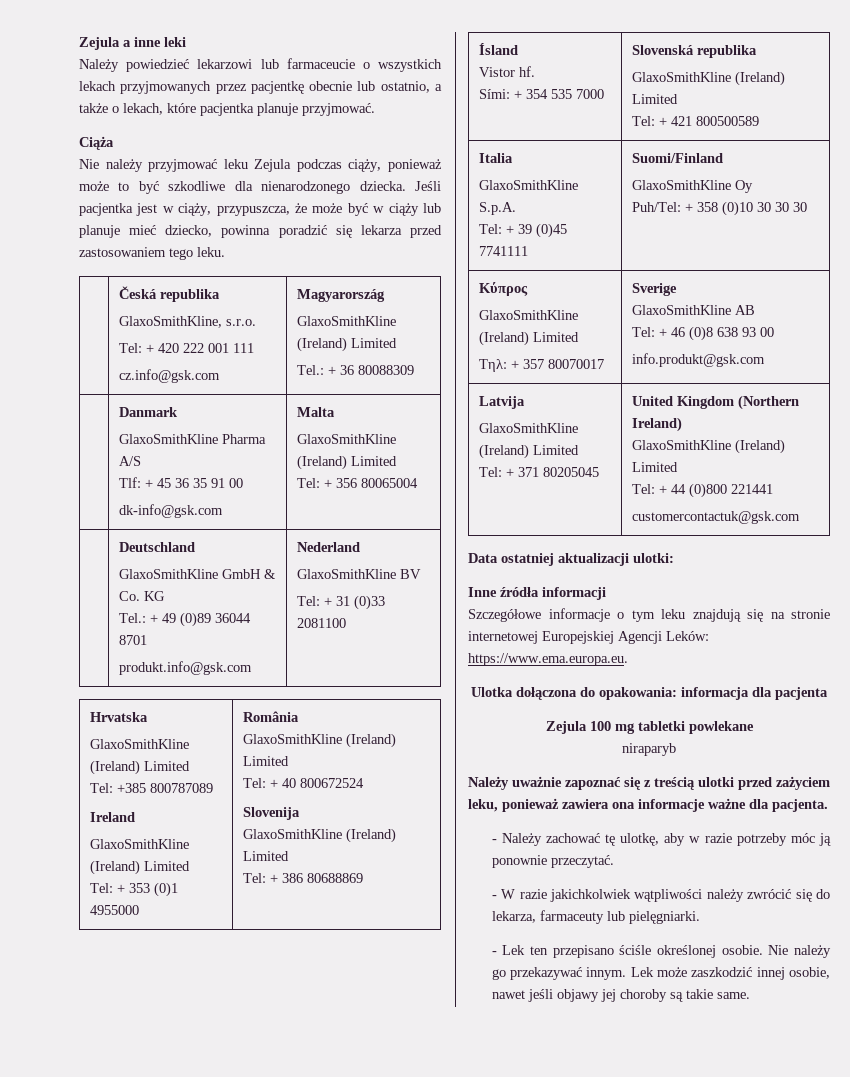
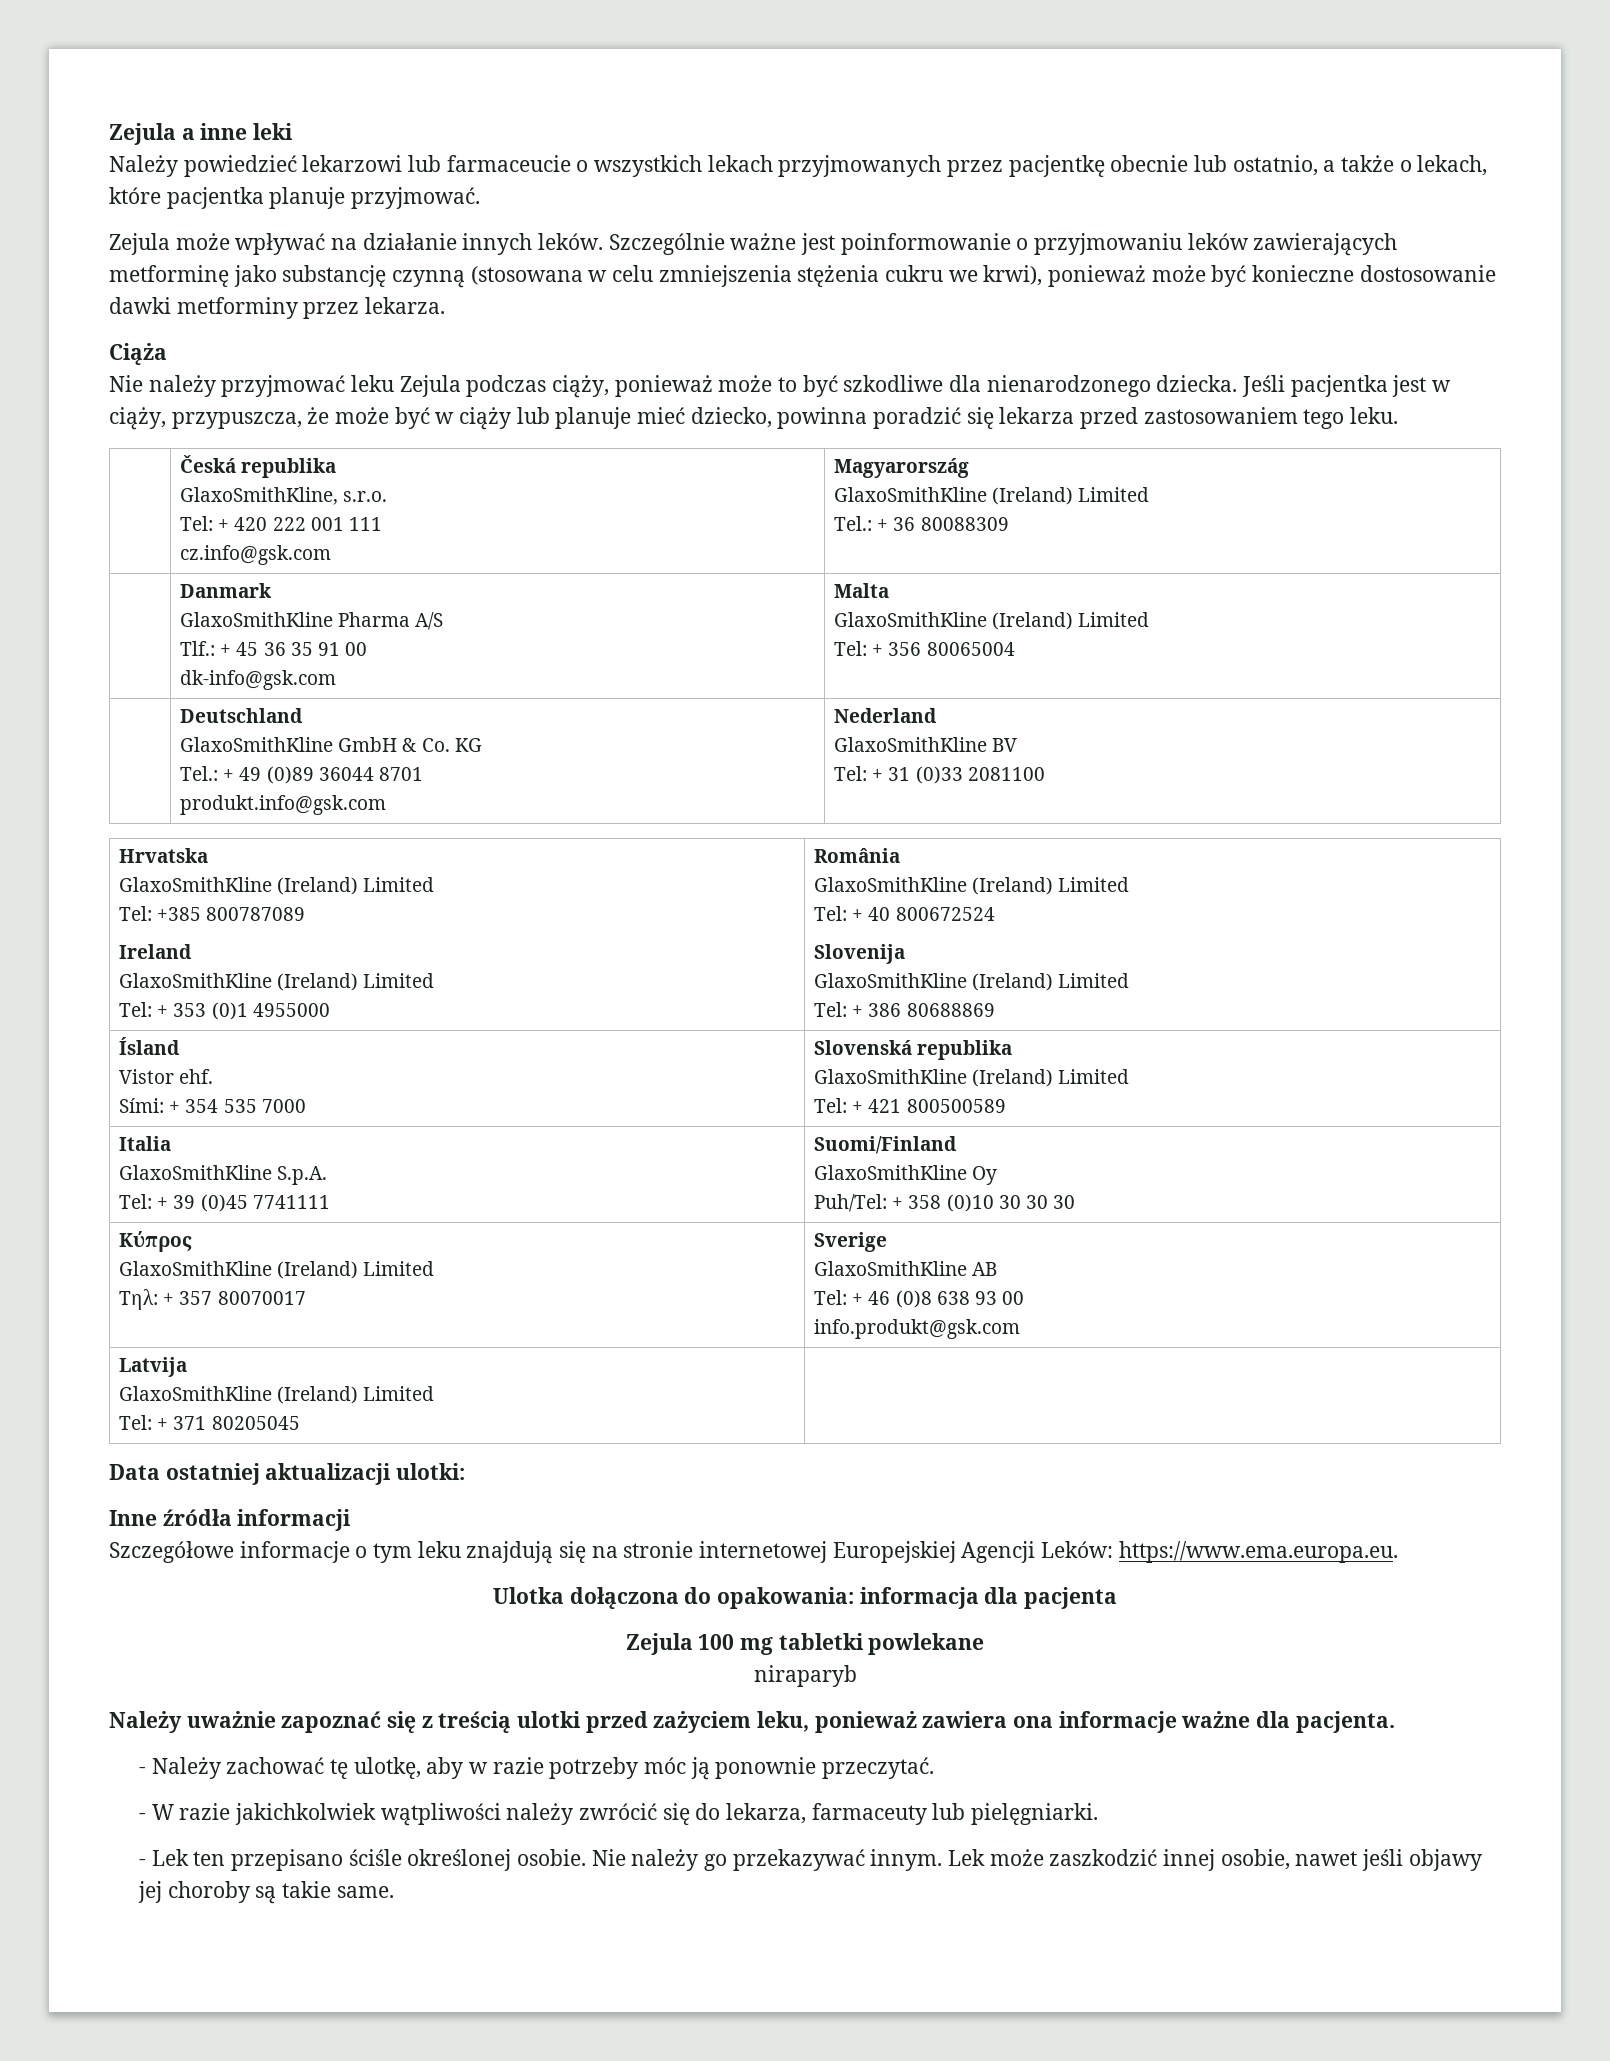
(375, 109) none -> [109,233,1398,256] [109,265,1496,288] [109,297,446,319] // Zejula może wpływać na działanie innych leków. Szczególnie ważne jest poinformowanie o przyjmowaniu leków zawierających metforminę jako substancję czynną (stosowana w celu zmniejszenia stężenia cukru we krwi), ponieważ może być konieczne dostosowanie dawki metforminy przez lekarza.
[119,477,142,488] Tlf: -> [180,641,216,656] Tlf.:
[519,66,536,77] hf. -> [179,1069,214,1084] ehf.
[632,395,800,410] [632,417,683,432] [632,439,786,454] [632,462,679,472] [632,483,774,498] [632,511,801,524] United Kingdom (Northern Ireland) // GlaxoSmithKline (Ireland) Limited // Tel: + 44 (0)800 221441 // customercontactuk@gsk.com -> (300, 1423) none

